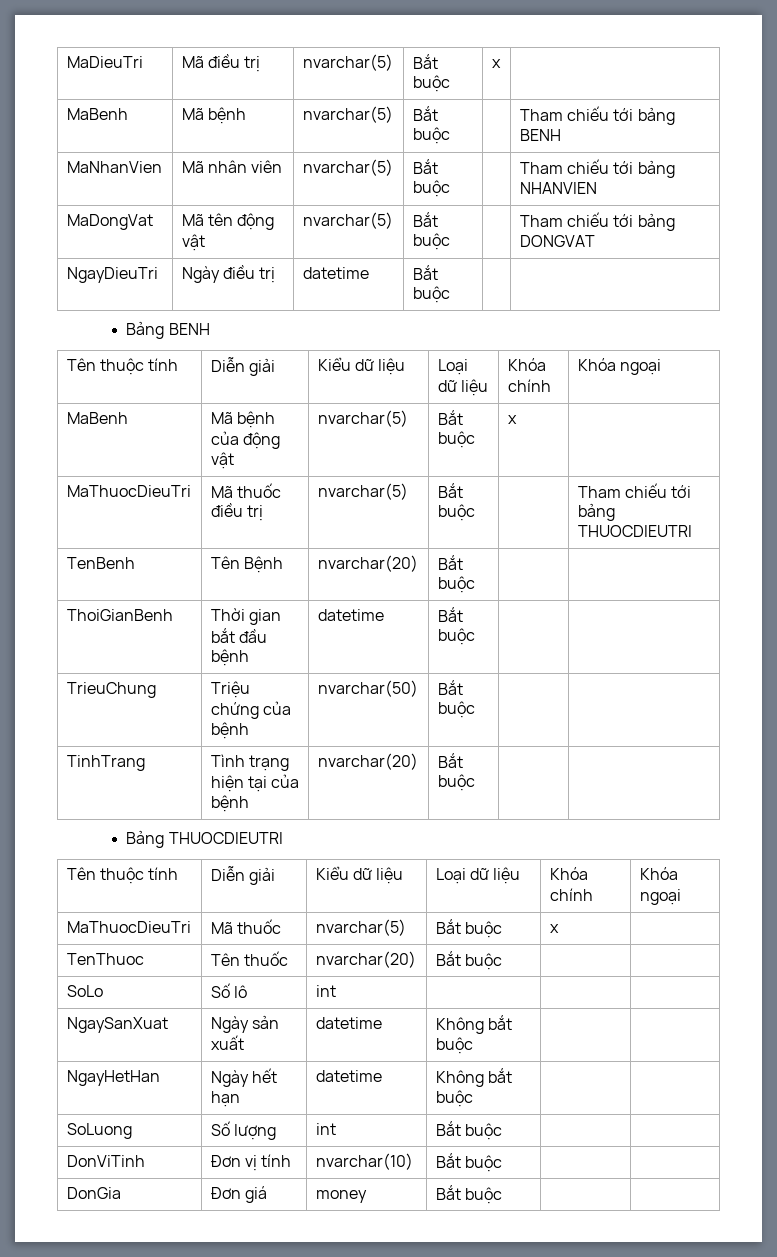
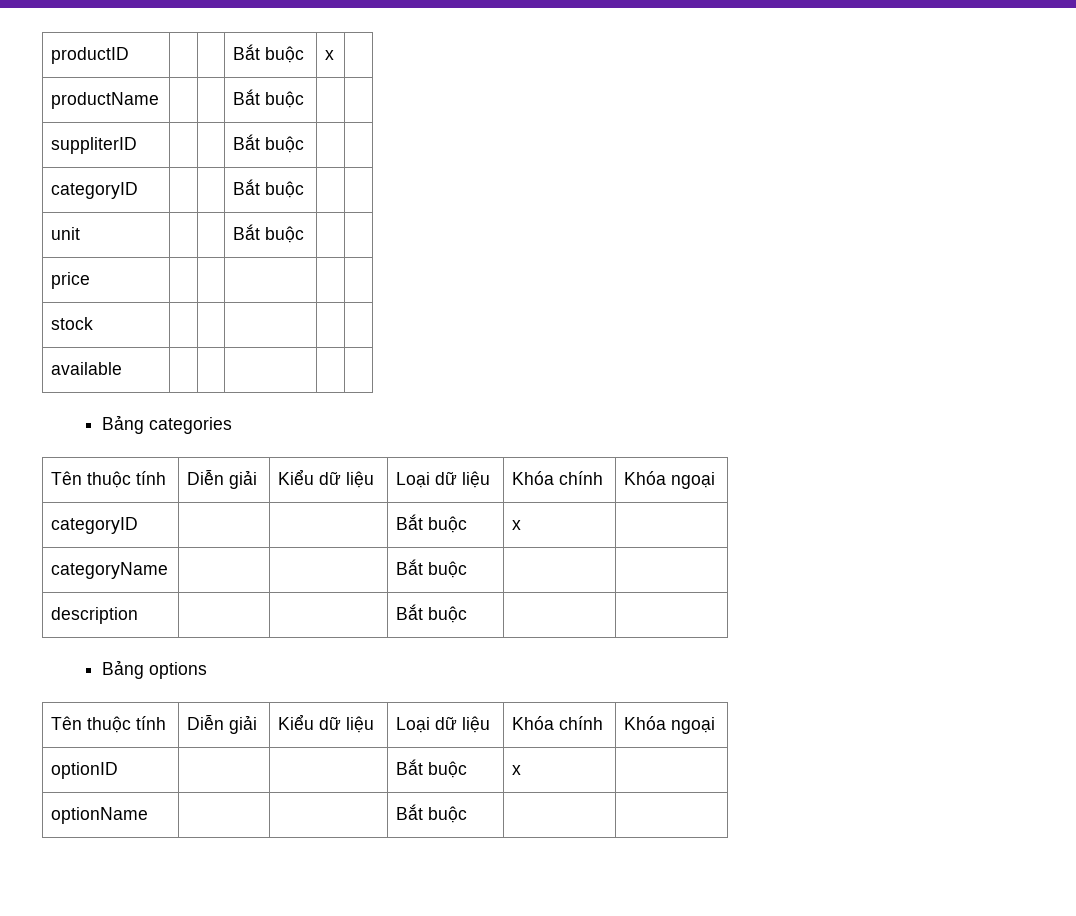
[66,56,143,68] [181,54,261,72] [302,54,393,71] [412,54,438,69] [412,75,450,92] [491,59,501,68] [66,108,128,120] [181,107,246,124] [302,106,393,123] [412,106,438,121] [412,127,450,144] [519,106,675,125] [519,129,561,141] [66,161,162,173] [181,160,283,173] [302,159,393,176] [412,159,438,174] [412,180,450,197] [519,159,675,178] [519,182,597,194] [66,214,153,230] [181,213,275,230] [181,234,205,251] [302,212,393,229] [412,212,438,227] [412,233,450,250] [519,212,675,231] [519,235,595,247] [66,267,158,283] [181,265,276,283] [302,267,369,279] [412,265,438,280] [412,286,450,303] [126,321,210,339] MaDieuTri | Mã điều trị | nvarchar(5) | Bắt buộc | x | // MaBenh | Mã bệnh | nvarchar(5) | Bắt buộc | | Tham chiếu tới bảng BENH // MaNhanVien | Mã nhân viên | nvarchar(5) | Bắt buộc | | Tham chiếu tới bảng NHANVIEN // MaDongVat | Mã tên động vật | nvarchar(5) | Bắt buộc | | Tham chiếu tới bảng DONGVAT // NgayDieuTri | Ngày điều trị | datetime | Bắt buộc | | // Bảng BENH -> [51,47,130,64] [233,44,305,63] [325,50,335,60] [51,92,160,109] [233,89,305,108] [51,137,138,154] [233,134,305,153] [51,182,139,199] [233,179,305,198] [51,227,81,240] [233,224,305,243] [51,272,91,289] [51,317,94,330] [51,362,123,375] [102,415,233,434] productID | | | Bắt buộc | x | // productName | | | Bắt buộc | | // suppliterID | | | Bắt buộc | | // categoryID | | | Bắt buộc | | // unit | | | Bắt buộc | | // price | | | | | // stock | | | | | // available | | | | | // Bảng categories
[66,412,128,424] [210,411,275,428] [210,431,280,449] [210,452,234,469] [317,410,408,427] [437,410,463,425] [437,431,475,448] [507,415,517,424] [66,485,191,497] [210,483,281,498] [210,503,263,521] [317,483,408,500] [437,483,463,498] [437,504,475,521] [577,483,692,498] [577,503,615,521] [577,525,692,537] [66,557,135,569] [210,556,283,573] [317,555,418,572] [437,555,463,570] [437,576,475,593] [66,609,173,621] [210,608,281,625] [210,628,267,643] [210,649,249,666] [317,609,384,621] [437,607,463,622] [437,628,475,645] [66,682,156,698] [210,681,250,698] [210,701,291,719] [210,722,249,739] [317,680,418,697] [437,680,463,695] [437,701,475,718] [66,755,145,771] [210,754,289,771] [210,774,300,792] [210,795,249,812] [317,753,418,770] [437,753,463,768] [437,774,475,791] [126,830,283,848] MaBenh | Mã bệnh của động vật | nvarchar(5) | Bắt buộc | x | // MaThuocDieuTri | Mã thuốc điều trị | nvarchar(5) | Bắt buộc | | Tham chiếu tới bảng THUOCDIEUTRI // TenBenh | Tên Bệnh | nvarchar(20) | Bắt buộc | | // ThoiGianBenh | Thời gian bắt đầu bệnh | datetime | Bắt buộc | | // TrieuChung | Triệu chứng của bệnh | nvarchar(50) | Bắt buộc | | // TinhTrang | Tình trạng hiện tại của bệnh | nvarchar(20) | Bắt buộc | | // Bảng THUOCDIEUTRI -> [51,517,139,534] [396,514,468,533] [512,520,522,530] [51,562,169,579] [396,559,468,578] [51,607,139,624] [396,604,468,623] [102,660,208,679] categoryID | | | Bắt buộc | x | // categoryName | | | Bắt buộc | | // description | | | Bắt buộc | | // Bảng options
[66,921,191,933] [210,919,281,934] [315,919,406,936] [435,919,502,938] [549,924,559,933] [66,953,144,965] [210,951,288,966] [315,951,416,968] [435,951,502,970] [66,985,103,997] [210,983,247,998] [315,985,336,997] [66,1017,168,1033] [210,1015,279,1033] [210,1035,244,1050] [315,1017,382,1029] [435,1015,512,1034] [435,1037,473,1054] [66,1070,160,1086] [210,1068,277,1087] [210,1091,240,1107] [315,1070,382,1082] [435,1068,512,1087] [435,1090,473,1107] [66,1123,132,1139] [210,1121,276,1140] [315,1123,336,1135] [435,1121,502,1140] [66,1155,145,1167] [210,1154,292,1171] [315,1153,413,1170] [435,1153,502,1172] [66,1187,121,1199] [210,1186,267,1203] [315,1190,367,1203] MaThuocDieuTri | Mã thuốc | nvarchar(5) | Bắt buộc | x | // TenThuoc | Tên thuốc | nvarchar(20) | Bắt buộc | | // SoLo | Số lô | int | | | // NgaySanXuat | Ngày sản xuất | datetime | Không bắt buộc | | // NgayHetHan | Ngày hết hạn | datetime | Không bắt buộc | | // SoLuong | Số lượng | int | Bắt buộc | | // DonViTinh | Đơn vị tính | nvarchar(10) | Bắt buộc | | // DonGia | Đơn giá | money -> [51,762,119,779] [396,759,468,778] [512,765,522,775] [51,807,149,824] optionID | | | Bắt buộc | x | // optionName | |

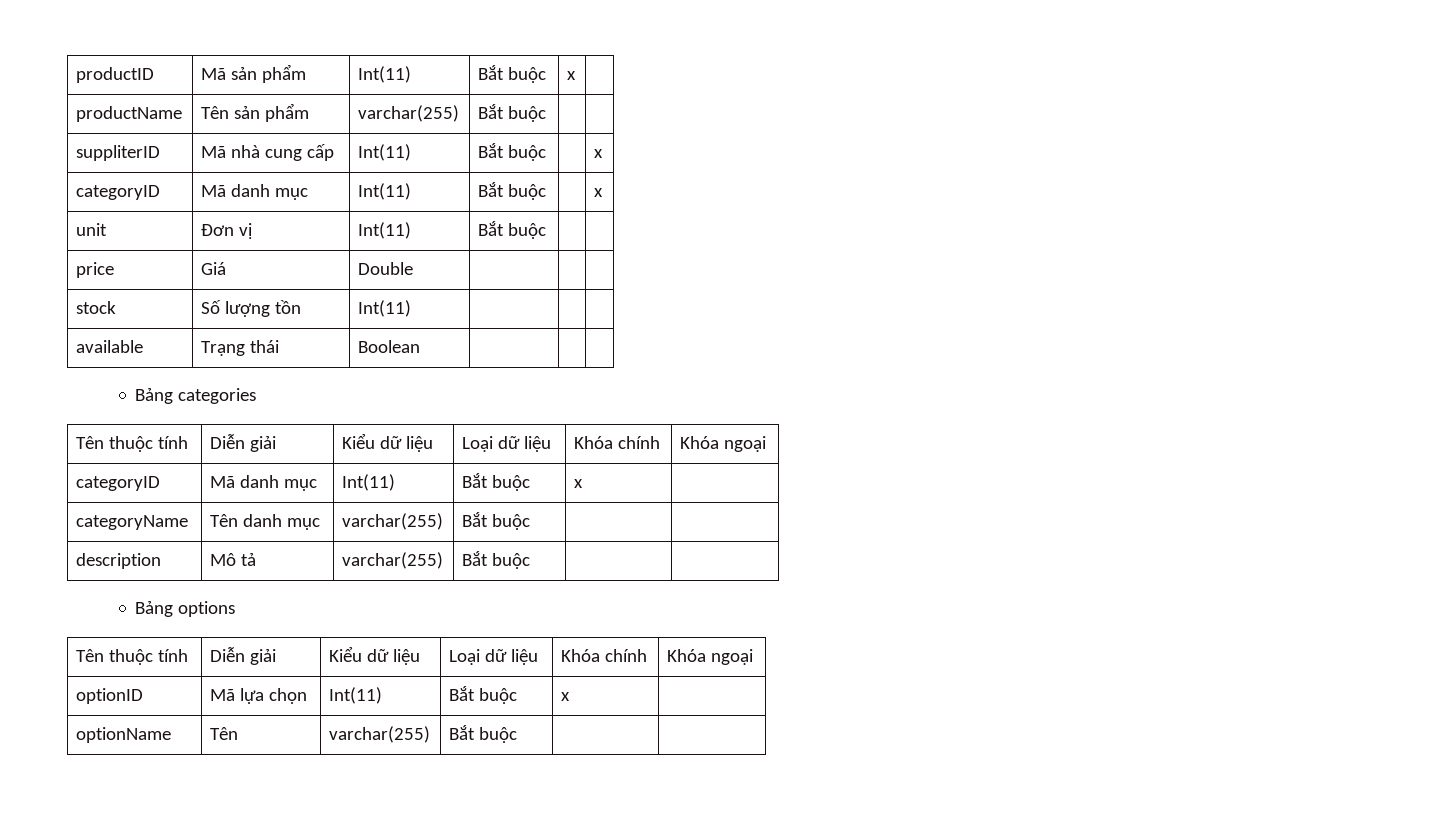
(130, 55) | -> [201,64,307,83] [358,66,412,83] Mã sản phẩm | Int(11)
(160, 100) | -> [201,103,310,122] [358,105,460,122] Tên sản phẩm | varchar(255)
[233,134,305,153] [51,182,139,199] [233,179,305,198] | | Bắt buộc | | // categoryID | | | Bắt buộc | | -> [201,144,335,161] [358,144,412,161] [478,143,547,161] [594,149,604,158] [76,185,161,200] [201,184,309,200] [358,183,412,200] [478,182,547,200] [594,188,604,197] Mã nhà cung cấp | Int(11) | Bắt buộc | | x // categoryID | Mã danh mục | Int(11) | Bắt buộc | | x
(81, 233) | -> [201,223,253,239] [358,222,412,239] Đơn vị | Int(11)
(91, 280) | -> [201,262,227,275] [358,262,414,275] Giá | Double
[51,362,123,375] | | | | // available | | -> [201,300,302,317] [358,300,412,317] [76,340,144,353] [201,340,280,356] [358,340,421,353] Số lượng tồn | Int(11) | | | // available | Trạng thái | Boolean
(139, 525) | -> [210,475,318,491] [342,474,396,491] Mã danh mục | Int(11)
(169, 570) | -> [210,514,321,530] [342,513,444,530] Tên danh mục | varchar(255)
(139, 615) | -> [210,553,257,566] [342,552,444,569] Mô tả | varchar(255)
(119, 770) | -> [210,688,308,704] [329,687,383,704] Mã lựa chọn | Int(11)
(149, 815) | -> [210,727,239,740] [329,726,431,743] Tên | varchar(255)

